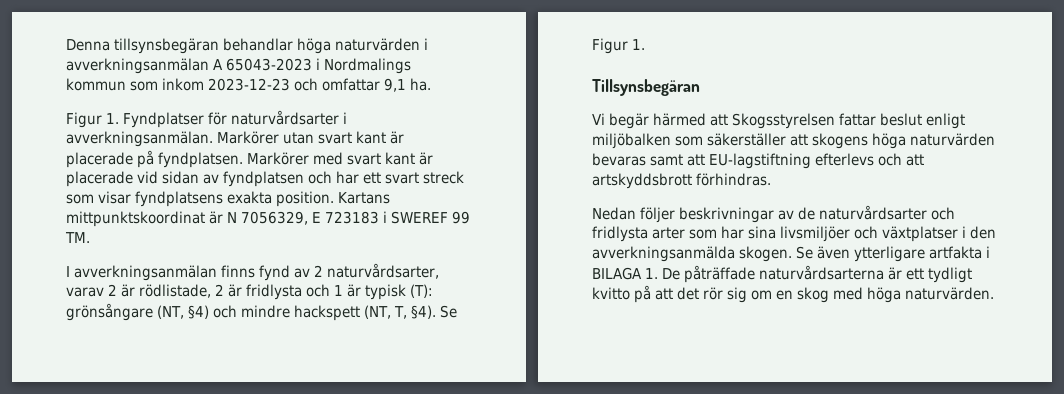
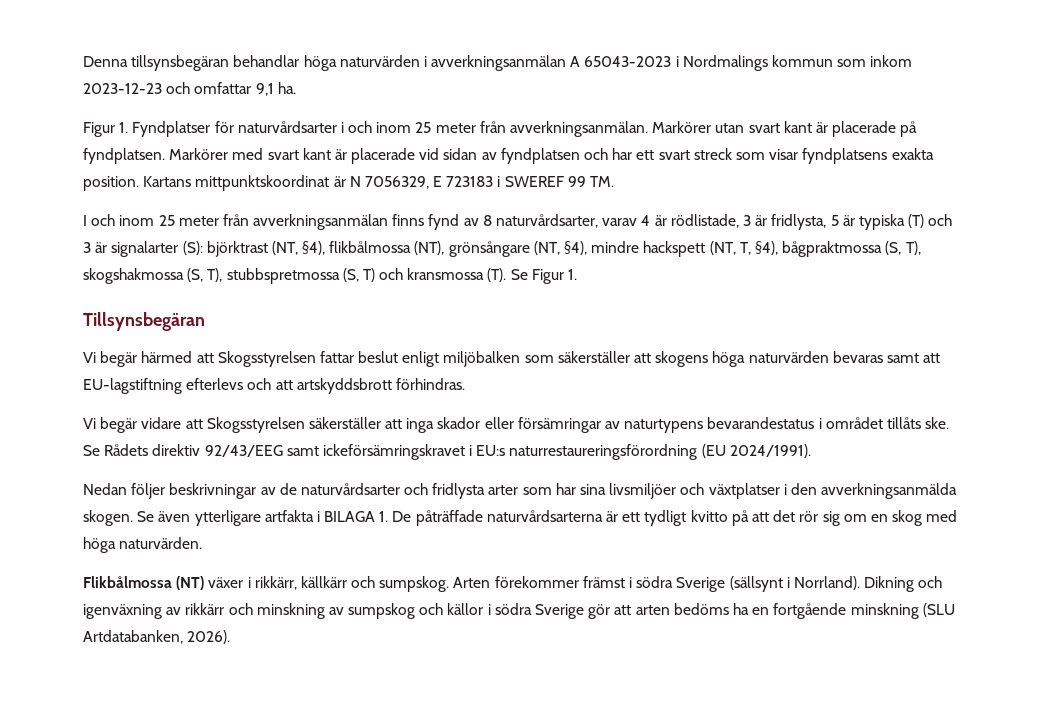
(347, 118) none -> [348,121,506,133] och inom 25 meter från
(70, 271) none -> [91,214,249,226] och inom 25 meter från
[314,265,323,277] 2 -> [482,215,492,226] 8
[108,284,117,296] 2 -> [641,215,651,226] 4
[215,284,433,300] [66,303,436,321] 2 är fridlysta och 1 är typisk (T): grönsångare (NT, §4) och mindre hackspett (NT, T, §4). -> [742,214,953,230] [83,241,921,257] [83,268,507,284] 3 är fridlysta, 5 är typiska (T) och 3 är signalarter (S): björktrast (NT, §4), flikbålmossa (NT), grönsångare (NT, §4), mindre hackspett (NT, T, §4), bågpraktmossa (S, T), skogshakmossa (S, T), stubbspretmossa (S, T) och kransmossa (T).
(771, 179) none -> [83,417,950,433] [83,444,811,460] // Vi begär vidare att Skogsstyrelsen säkerställer att inga skador eller försämringar av naturtypens bevarandestatus i området tillåts ske. Se Rådets direktiv 92/43/EEG samt ickeförsämringskravet i EU:s naturrestaureringsförordning (EU 2024/1991).
(994, 293) none -> [83,576,943,592] [83,603,955,619] [83,630,231,644] // Flikbålmossa (NT) växer i rikkärr, källkärr och sumpskog. Arten förekommer främst i södra Sverige (sällsynt i Norrland). Dikning och igenväxning av rikkärr och minskning av sumpskog och källor i södra Sverige gör att arten bedöms ha en fortgående minskning (SLU Artdatabanken, 2026).

